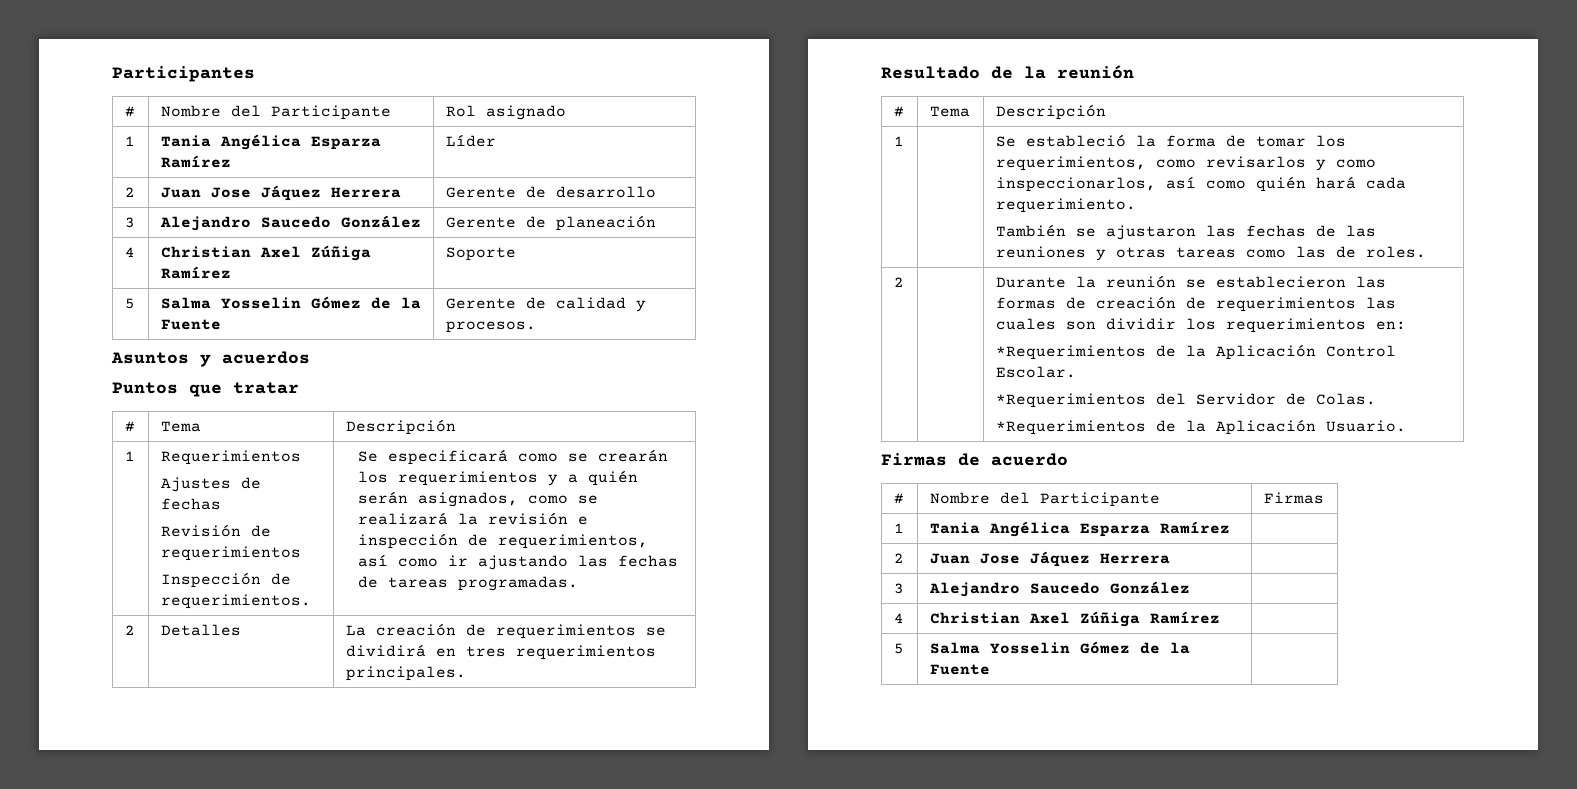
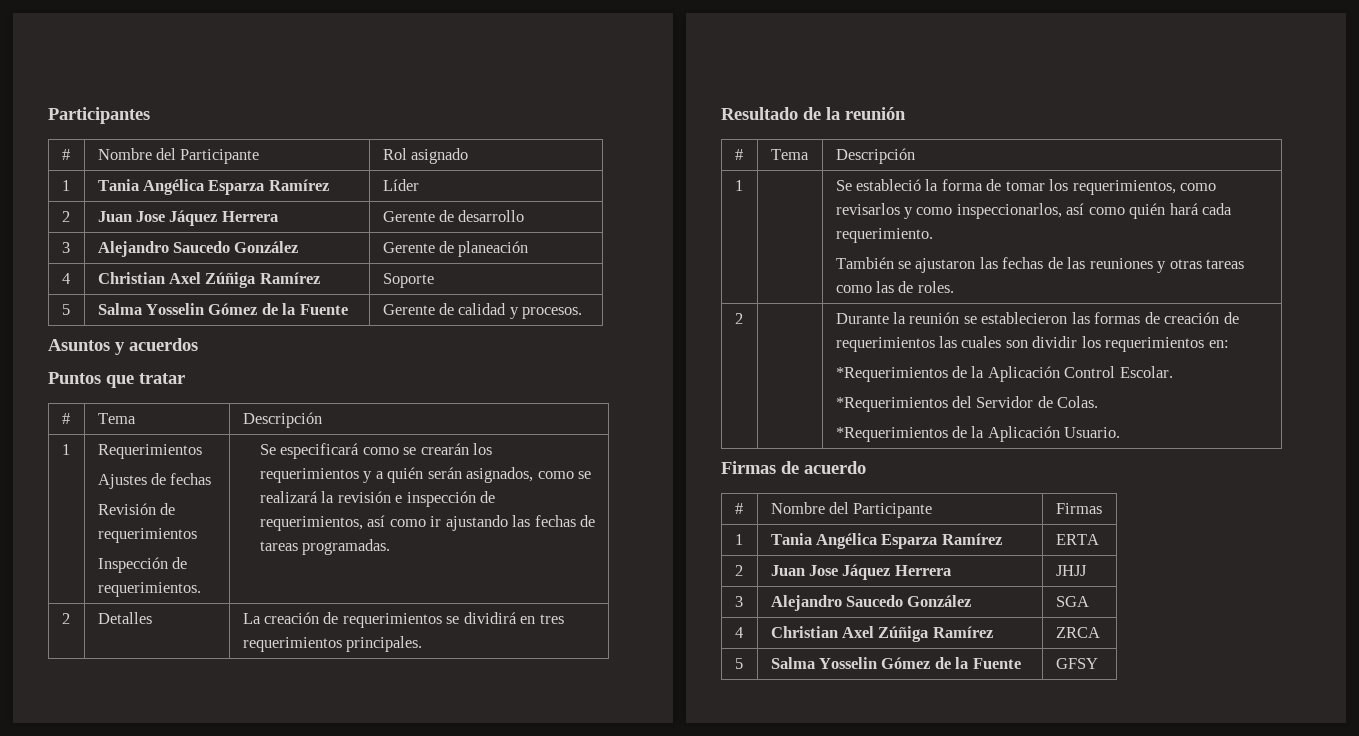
[893,553,904,563] [929,551,1170,567] [893,583,904,594] [928,581,1190,597] [893,613,904,623] [929,611,1220,627] [893,643,904,654] [929,641,1190,654] [929,664,990,675] // 2 | Juan Jose Jáquez Herrera | // 3 | Alejandro Saucedo González | // 4 | Christian Axel Zúñiga Ramírez | // 5 | Salma Yosselin Gómez de la Fuente | -> [1055,534,1099,545] [734,565,743,576] [770,564,951,580] [1055,565,1087,576] [734,596,743,607] [770,595,972,611] [1055,596,1089,607] [734,627,743,638] [770,626,993,642] [1055,627,1100,638] [734,658,743,669] [770,657,1021,669] [1055,658,1098,669] ERTA // 2 | Juan Jose Jáquez Herrera | JHJJ // 3 | Alejandro Saucedo González | SGA // 4 | Christian Axel Zúñiga Ramírez | ZRCA // 5 | Salma Yosselin Gómez de la Fuente | GFSY

